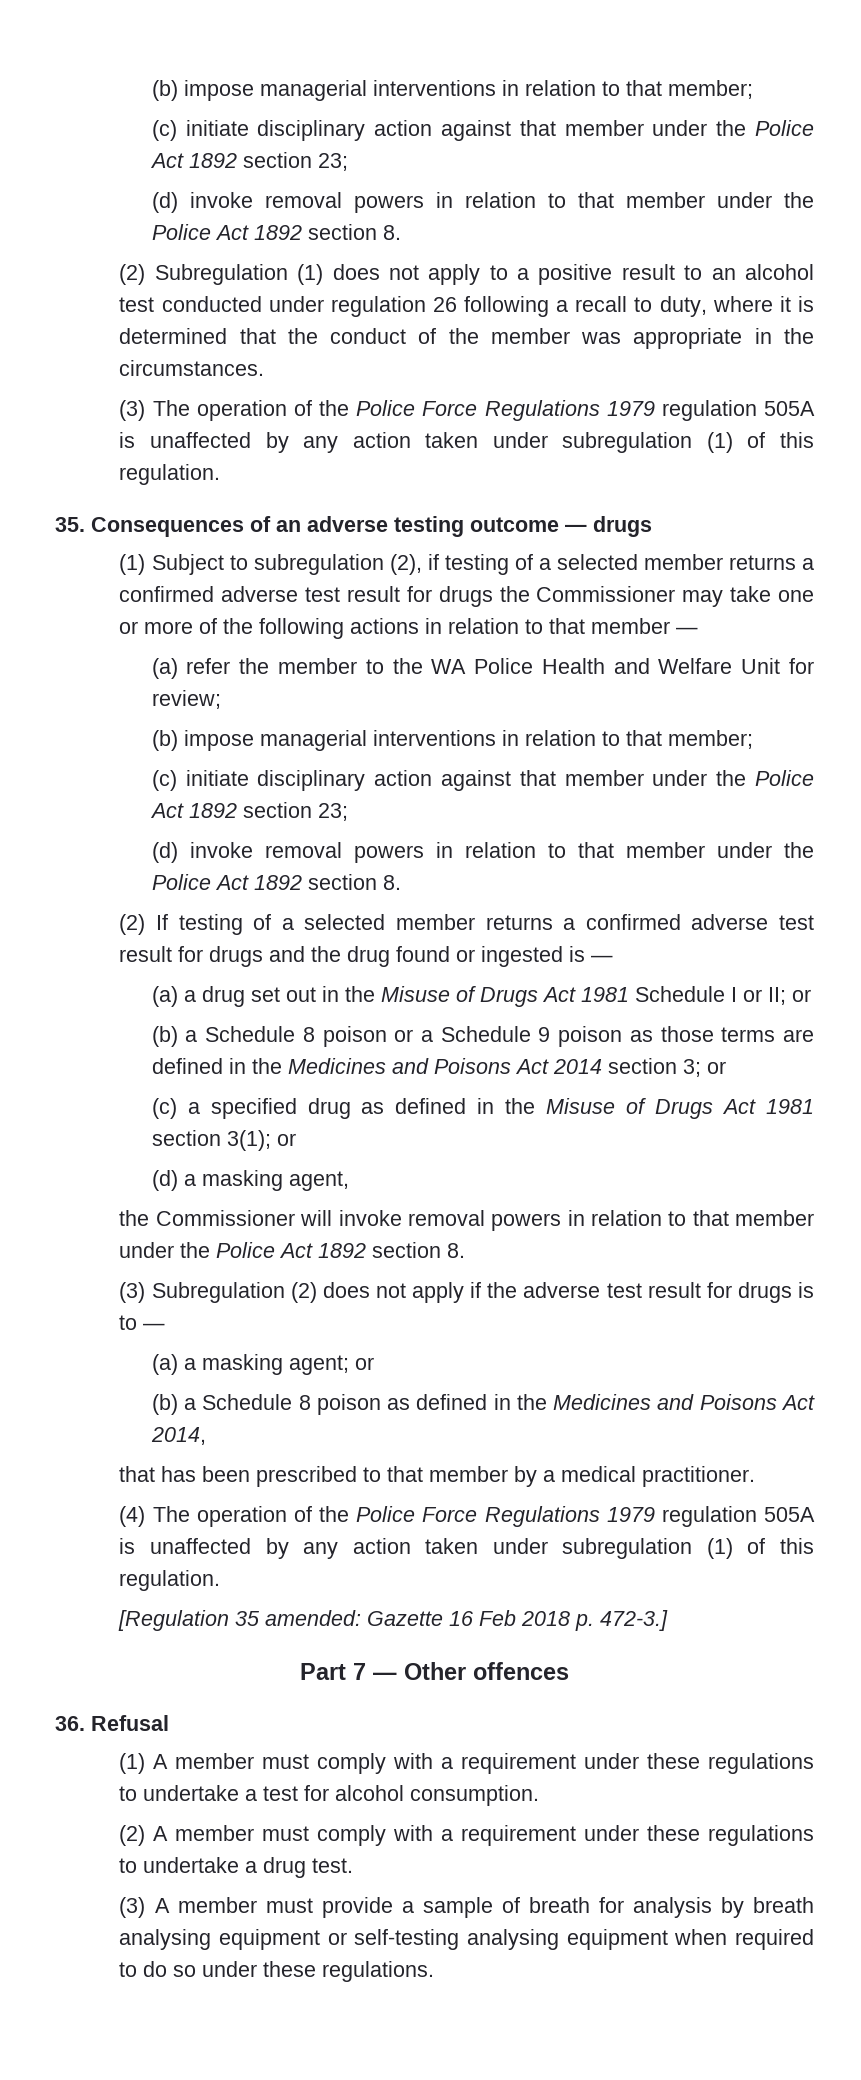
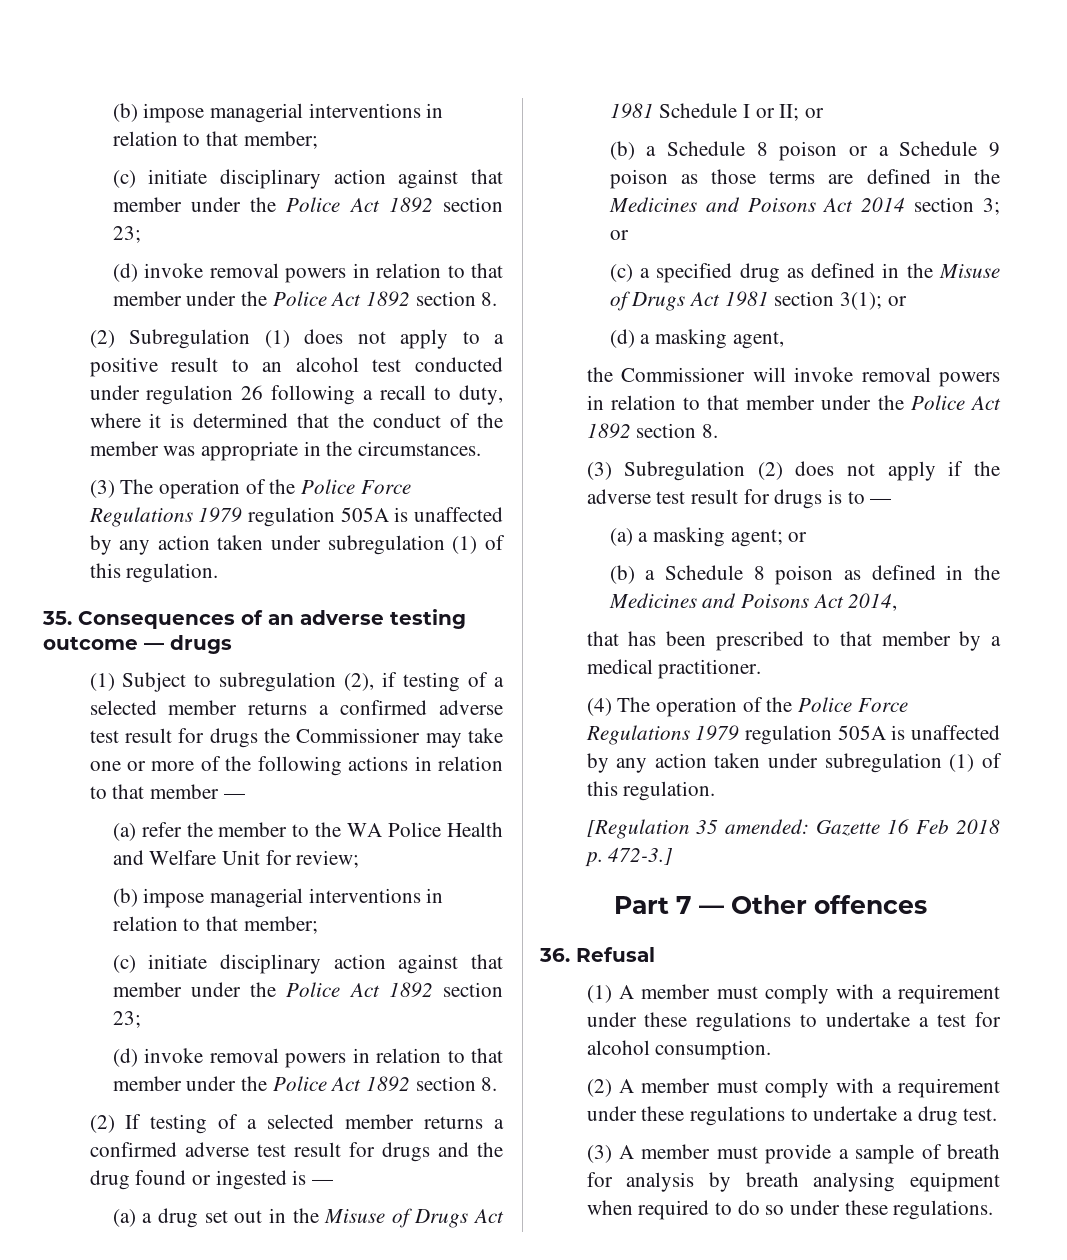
[327,1929,668,1950] or self-testing analysing equipment -> (1000, 1182) none

